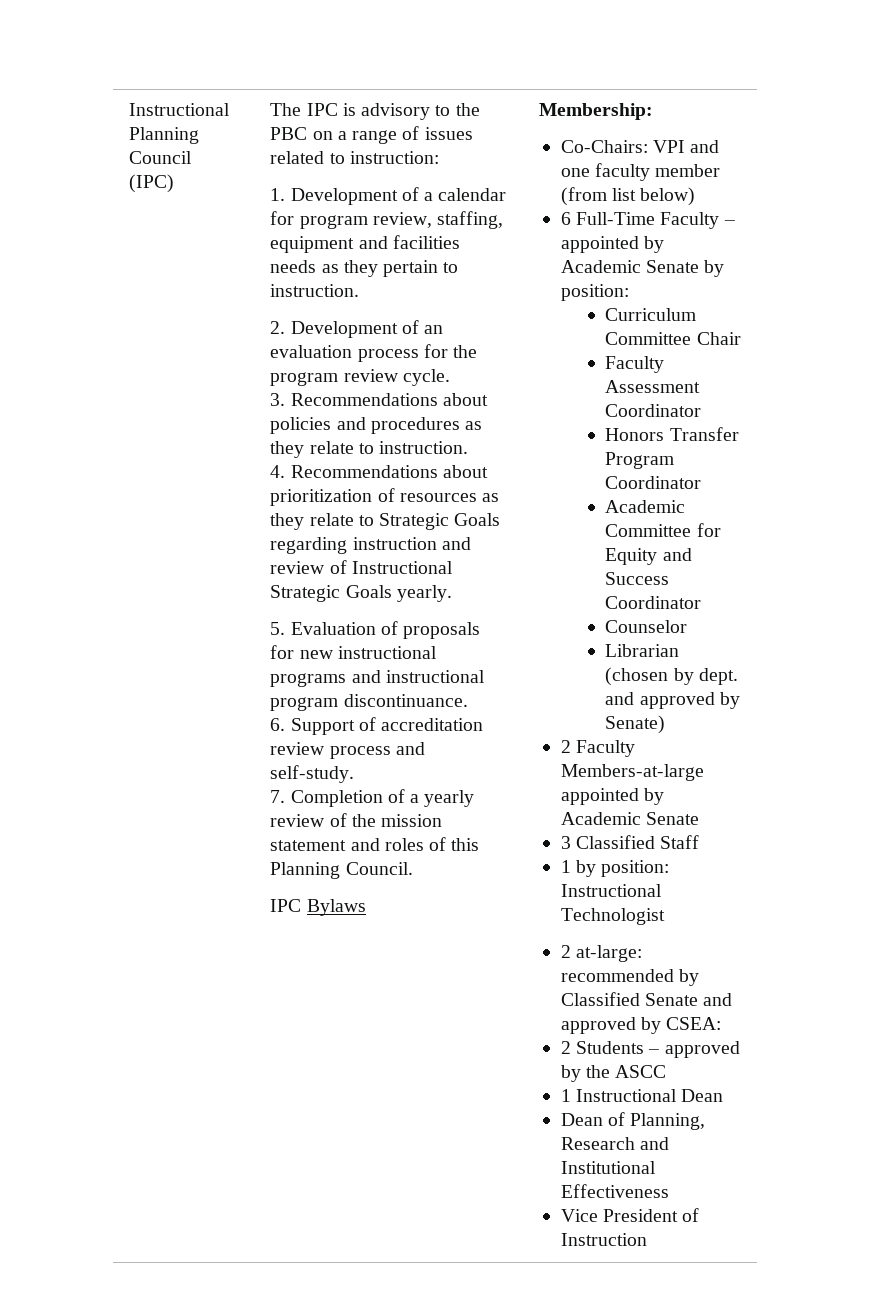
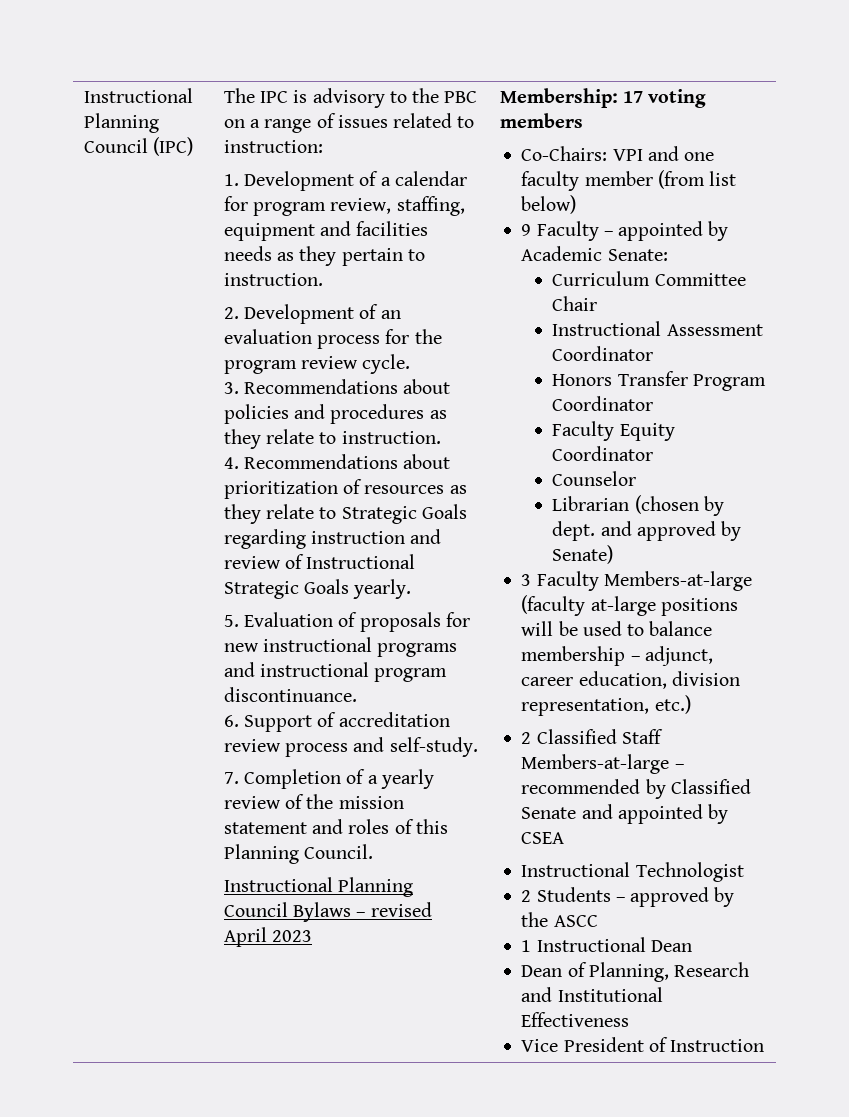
[270,899,366,916] [539,103,654,120] IPC Bylaws | Membership: -> [223,877,414,897] [223,902,432,922] [223,927,313,947] [499,88,707,108] [499,113,583,128] Instructional Planning Council Bylaws – revised April 2023 | Membership: 17 voting members
[560,212,656,225] 6 Full-Time -> [521,224,532,236] 9
[646,260,725,277] [560,284,629,301] Senate by position: -> [607,249,668,261] Senate:
[605,356,665,373] Faculty -> [552,321,662,336] Instructional
[605,500,686,513] [605,523,721,537] [605,548,692,565] [605,572,670,585] Academic Committee for Equity and Success -> [552,421,675,441] Faculty Equity
[560,740,571,753] 2 -> [521,574,532,586] 3
[560,788,665,805] [560,812,700,825] [560,835,700,849] [560,860,670,877] [560,884,662,897] [560,908,665,925] [560,945,643,962] appointed by Academic Senate // 3 Classified Staff // 1 by position: Instructional Technologist // 2 at-large: -> [521,595,738,616] [521,621,713,636] [521,646,713,666] [521,671,740,689] [521,695,691,716] [521,729,663,744] [521,754,684,774] (faculty at-large positions will be used to balance membership – adjunct, career education, division representation, etc.) // 2 Classified Staff Members-at-large –
[560,1017,722,1034] approved by CSEA: -> [617,804,729,824] [521,832,565,844] [521,862,744,882] appointed by CSEA // Instructional Technologist

